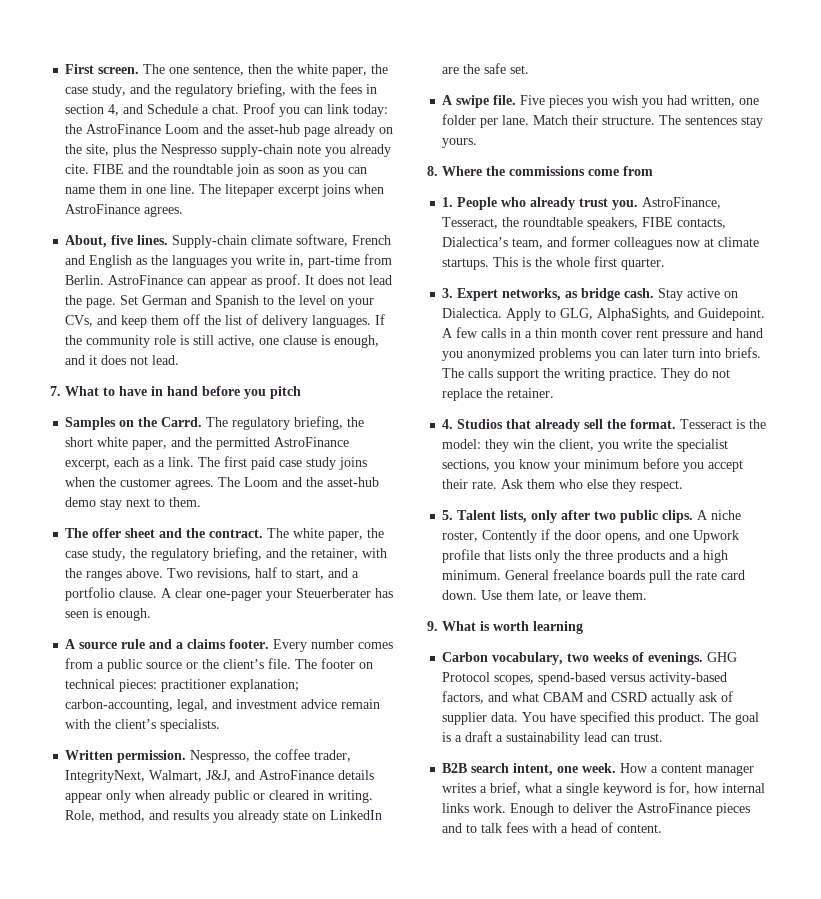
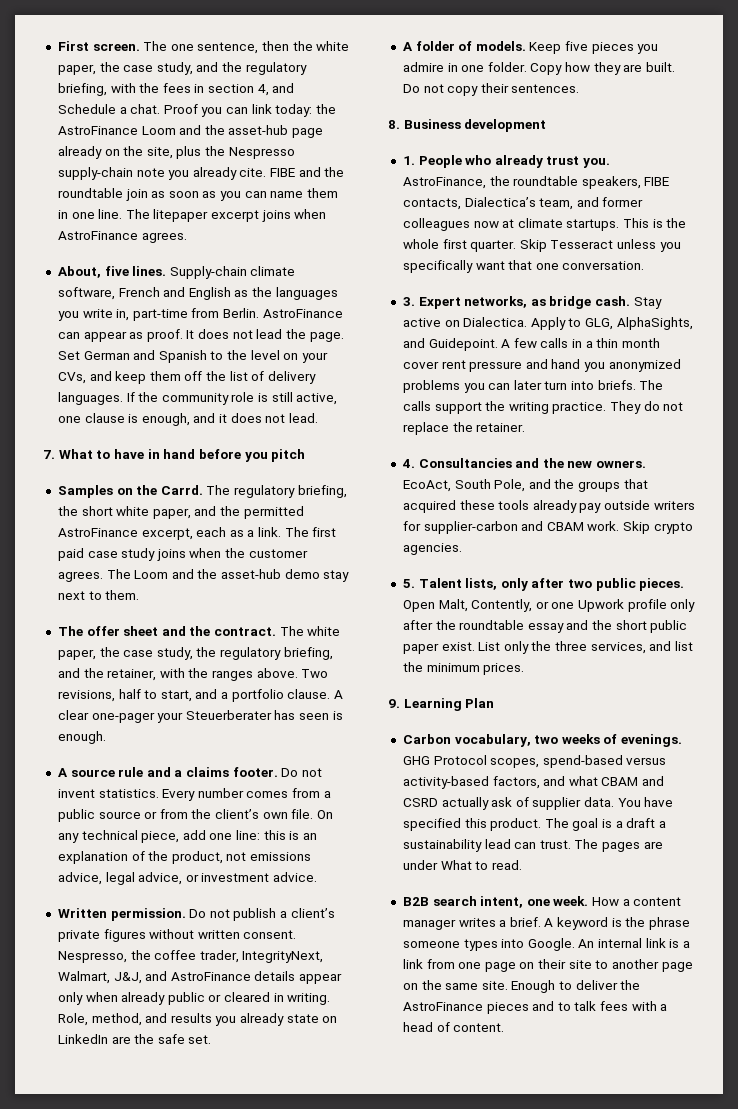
(270, 644) none -> [281,768,323,777] [57,789,159,798] Do not invent statistics.
[202,658,374,669] [65,679,300,692] [65,699,381,712] [65,719,221,732] [65,750,187,763] the client’s file. The footer on technical pieces: practitioner explanation; carbon-accounting, legal, and investment advice remain with the client’s specialists. // Written permission. -> [159,809,334,819] [57,830,318,843] [57,851,312,864] [57,872,318,885] [57,908,335,921] [57,929,297,942] from the client’s own file. On any technical piece, add one line: this is an explanation of the product, not emissions advice, legal advice, or investment advice. // Written permission. Do not publish a client’s private figures without written consent.
[456,95,760,108] [442,114,764,128] [442,138,478,148] [427,166,653,176] swipe file. Five pieces you wish you had written, one folder per lane. Match their structure. The sentences stay yours. // 8. Where the commissions come from -> [415,41,659,54] [402,62,676,75] [402,83,580,96] [388,119,547,132] folder of models. Keep five pieces you admire in one folder. Copy how they are built. Do not copy their sentences. // 8. Business development
[442,217,499,229] Tesseract, -> (486, 183) none
(666, 264) none -> [519,239,681,252] [402,260,645,273] Skip Tesseract unless you specifically want that one conversation.
[457,419,767,432] [442,439,729,452] [442,458,744,472] [442,479,684,492] Studios that already sell the format. Tesseract is the model: they win the client, you write the specialist sections, you know your minimum before you accept their rate. Ask them who else they respect. -> [418,458,647,468] [402,479,648,492] [402,500,695,513] [402,521,693,534] [402,543,462,555] Consultancies and the new owners. EcoAct, South Pole, and the groups that acquired these tools already pay outside writers for supplier-carbon and CBAM work. Skip crypto agencies.
[662,510,742,523] [442,529,740,543] [442,549,729,563] [442,569,746,583] [442,590,648,602] [427,621,583,634] clips. A niche roster, Contently if the door opens, and one Upwork profile that lists only the three products and a high minimum. General freelance boards pull the rate card down. Use them late, or leave them. // 9. What is worth learning -> [639,578,685,591] [402,599,696,612] [402,620,688,633] [402,641,694,654] [402,662,525,675] [388,698,495,711] pieces. Open Malt, Contently, or one Upwork profile only after the roundtable essay and the short public paper exist. List only the three services, and list the minimum prices. // 9. Learning Plan
(664, 737) none -> [574,839,663,852] [402,860,522,870] The pages are under What to read.
[490,782,766,796] [442,803,507,813] brief, what a single keyword is for, how internal links work. -> [509,917,691,930] [402,938,691,951] [402,959,693,972] [402,980,508,990] brief. A keyword is the phrase someone types into Google. An internal link is a link from one page on their site to another page on the same site.

